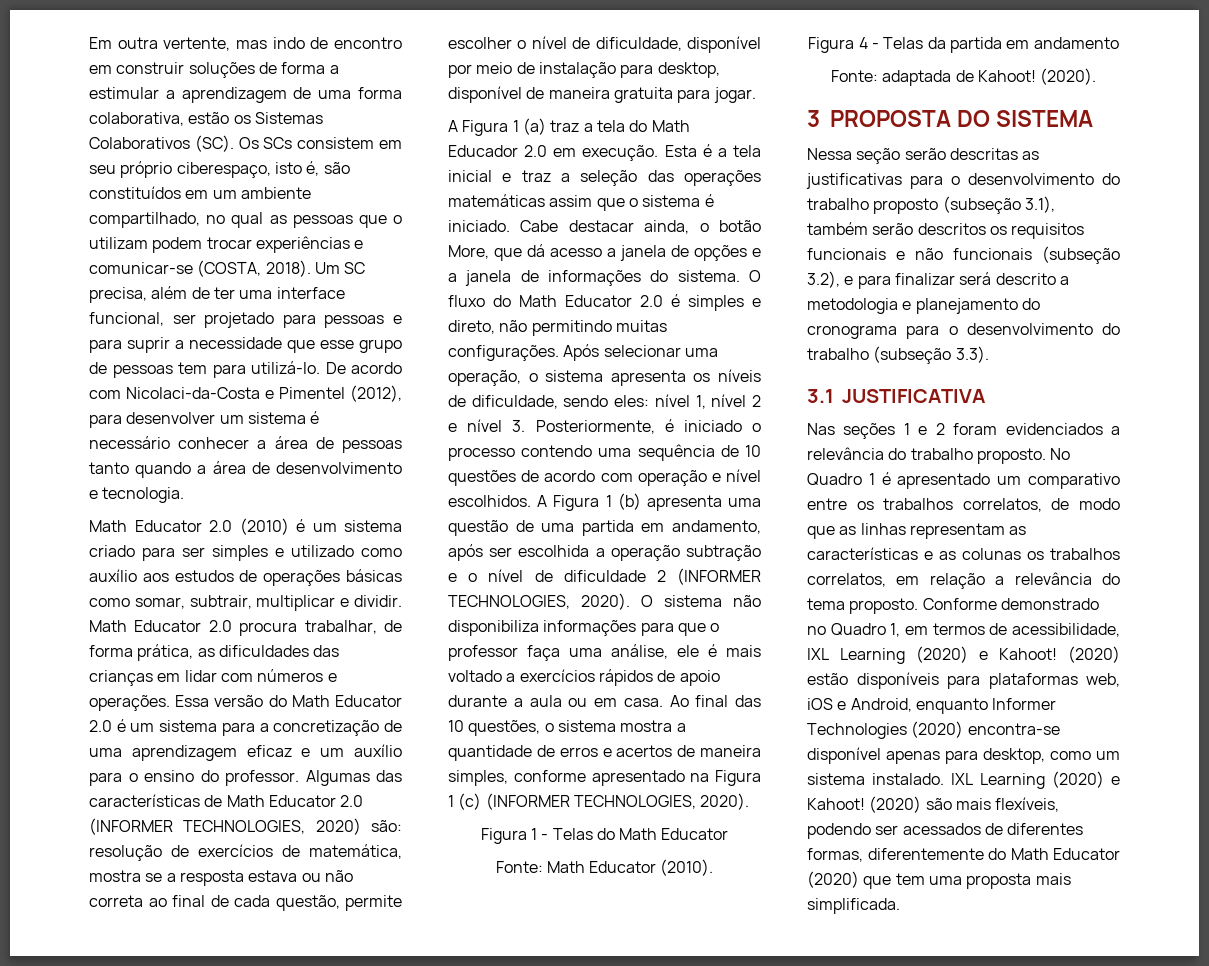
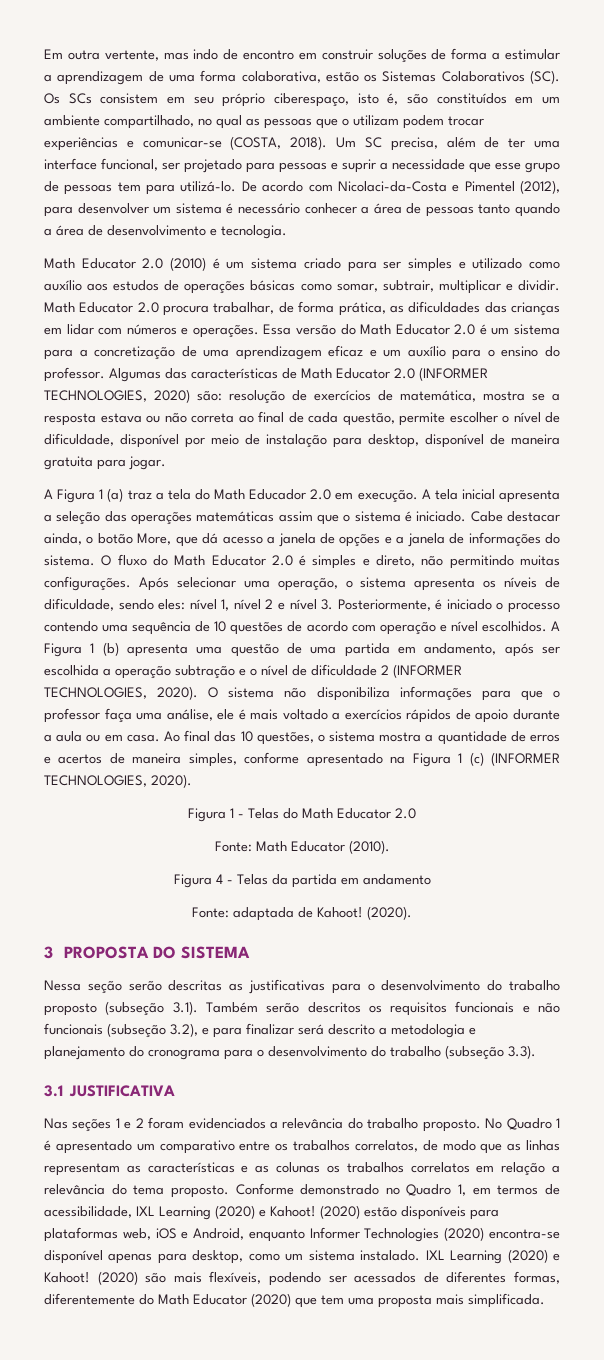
[89,339,122,353] para -> (338, 166) none
[664,144,761,157] [448,170,551,182] Esta é a tela inicial e traz -> [421,489,560,503] A tela inicial apresenta
(729, 834) none -> [395,808,416,819] 2.0
[1024,196,1055,213] [807,222,868,235] 3.1), também -> [172,1001,258,1015] 3.1). Também
[807,573,886,587] correlatos, -> [410,1162,470,1173] correlatos

